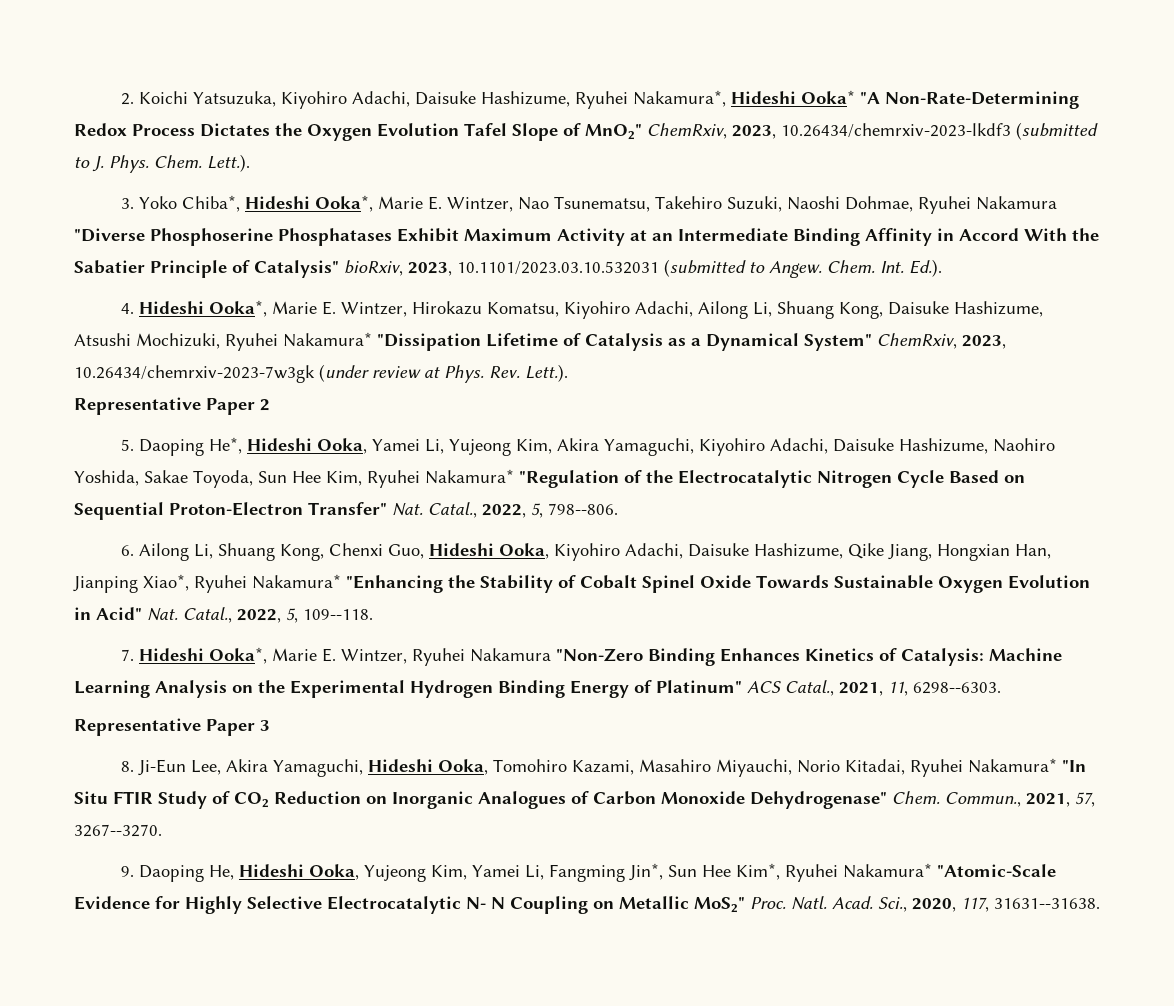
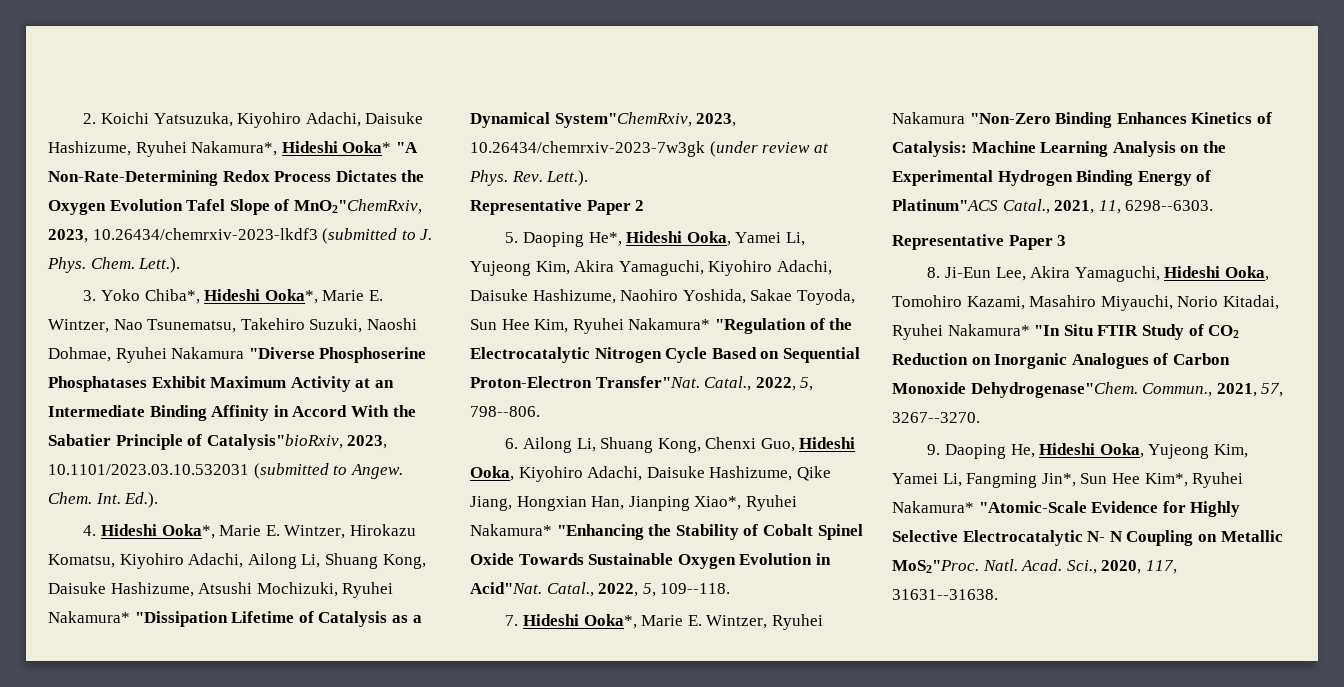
[585,123,727,140] MnO2" ChemRxiv, -> [293,199,422,214] MnO2"ChemRxiv,
[254,260,403,278] Catalysis" bioRxiv, -> [206,434,343,450] Catalysis"bioRxiv,
[804,333,957,351] System" ChemRxiv, -> [554,112,692,128] System"ChemRxiv,
[308,502,423,516] Transfer" Nat. -> [595,376,700,388] Transfer"Nat.
[96,607,178,621] Acid" Nat. -> [470,582,542,594] Acid"Nat.
[656,680,781,693] Platinum" ACS -> [892,199,998,211] Platinum"ACS
[750,791,940,809] Dehydrogenase" Chem. -> [970,382,1138,398] Dehydrogenase"Chem.
[694,897,786,913] MoS2" Proc. -> [892,560,979,573] MoS2"Proc.

